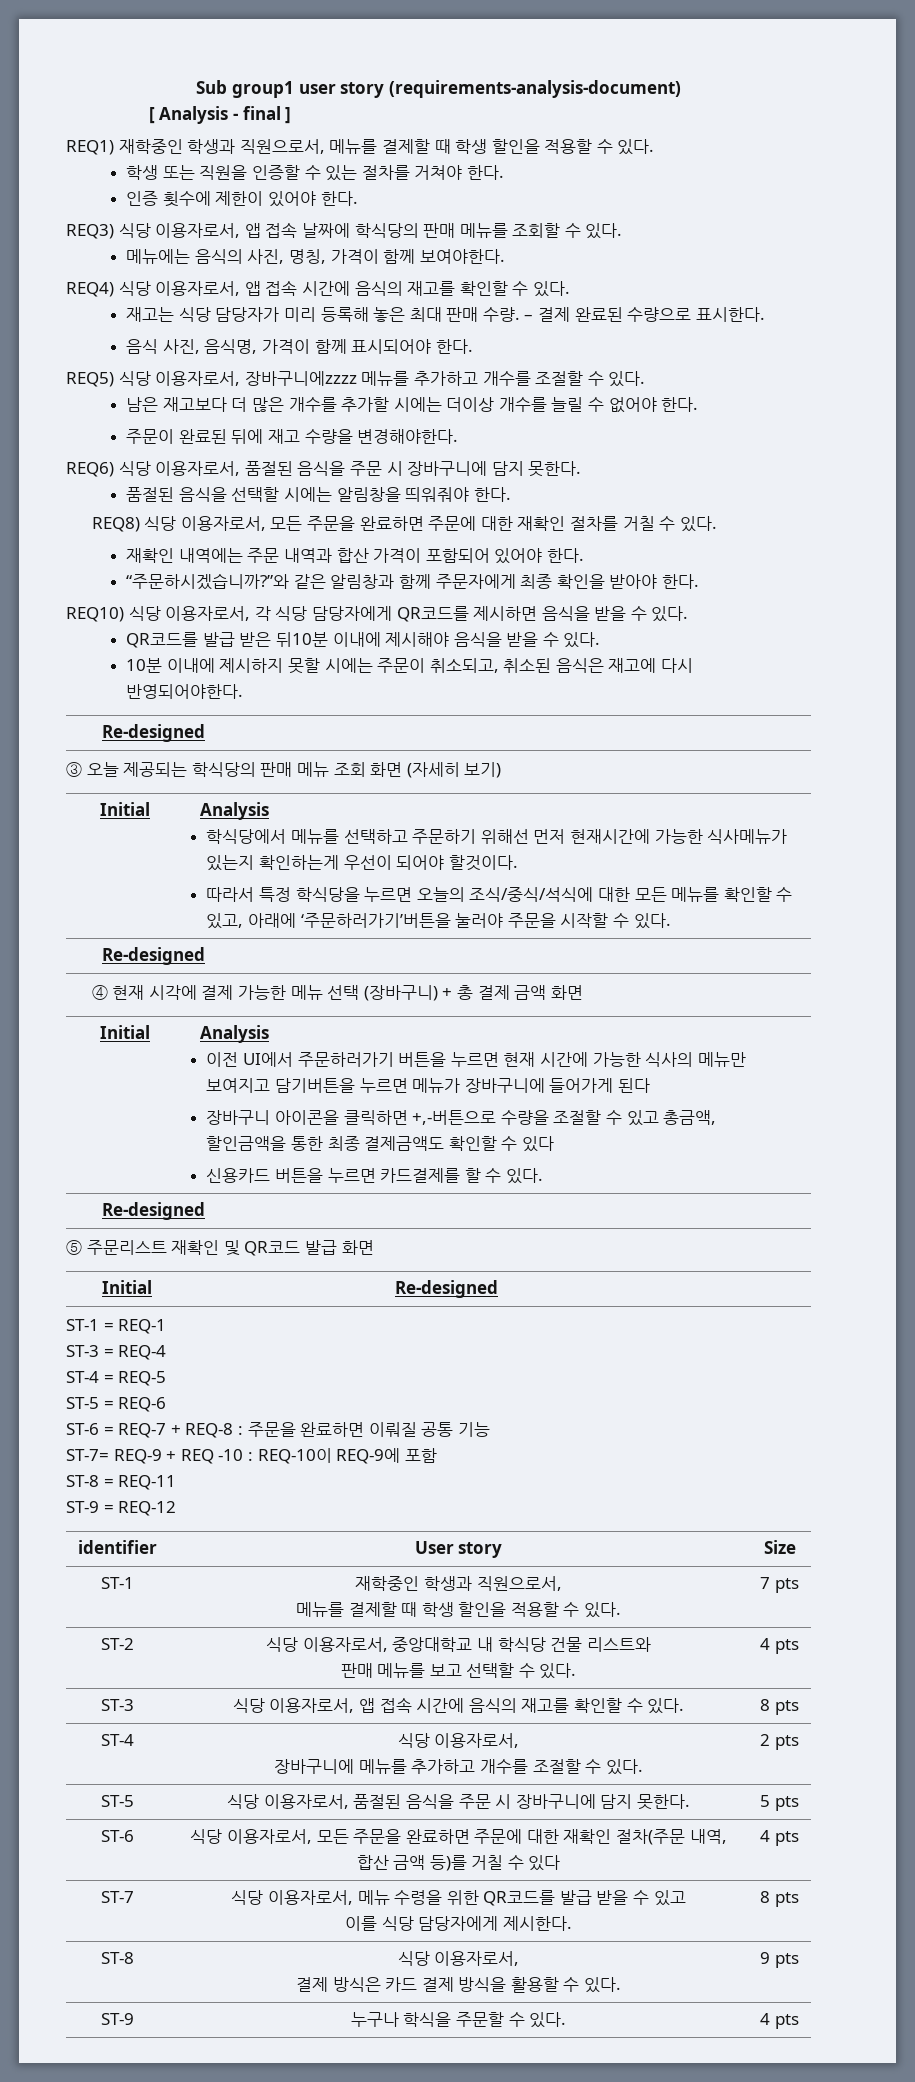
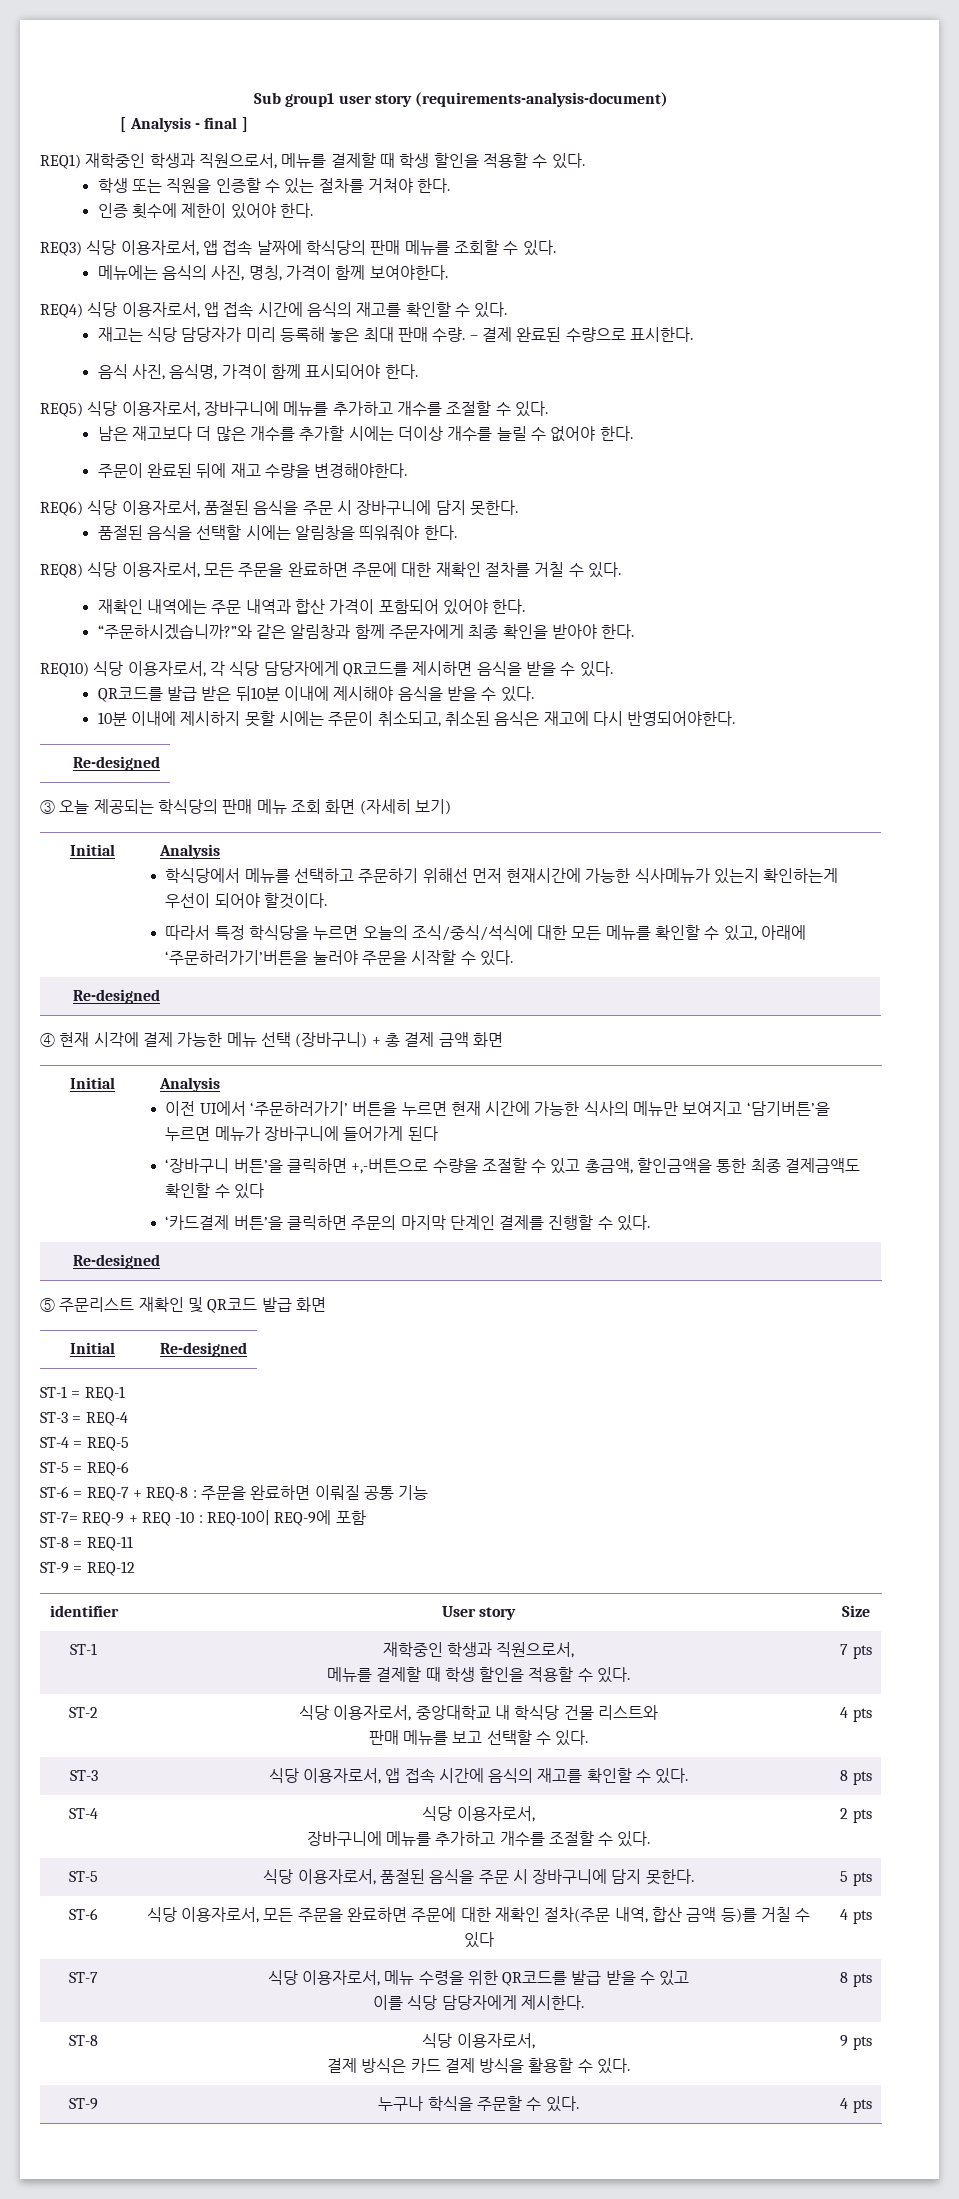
[244,371,357,386] 장바구니에zzzz -> [203,401,279,416] 장바구니에
[297,1052,394,1067] 주문하러가기 -> [249,1101,348,1116] ‘주문하러가기’
[275,1078,356,1093] 담기버튼을 -> [746,1101,830,1116] ‘담기버튼’을
[206,1110,340,1125] 장바구니 아이콘을 -> [165,1158,283,1173] ‘장바구니 버튼’을
[206,1168,481,1183] 신용카드 버튼을 누르면 카드결제를 할 -> [165,1215,594,1230] ‘카드결제 버튼’을 클릭하면 주문의 마지막 단계인 결제를 진행할

